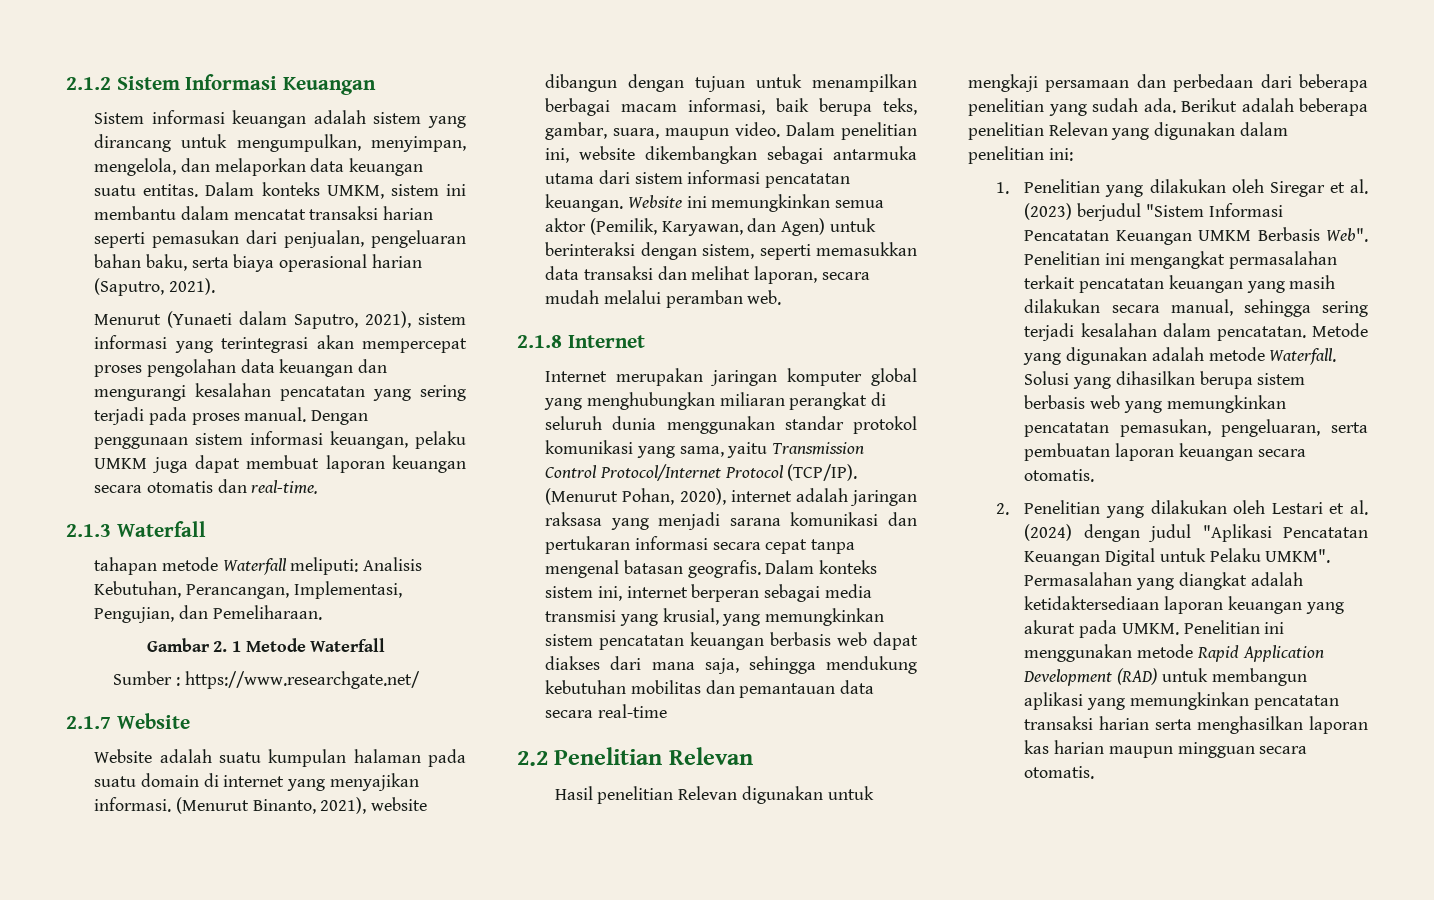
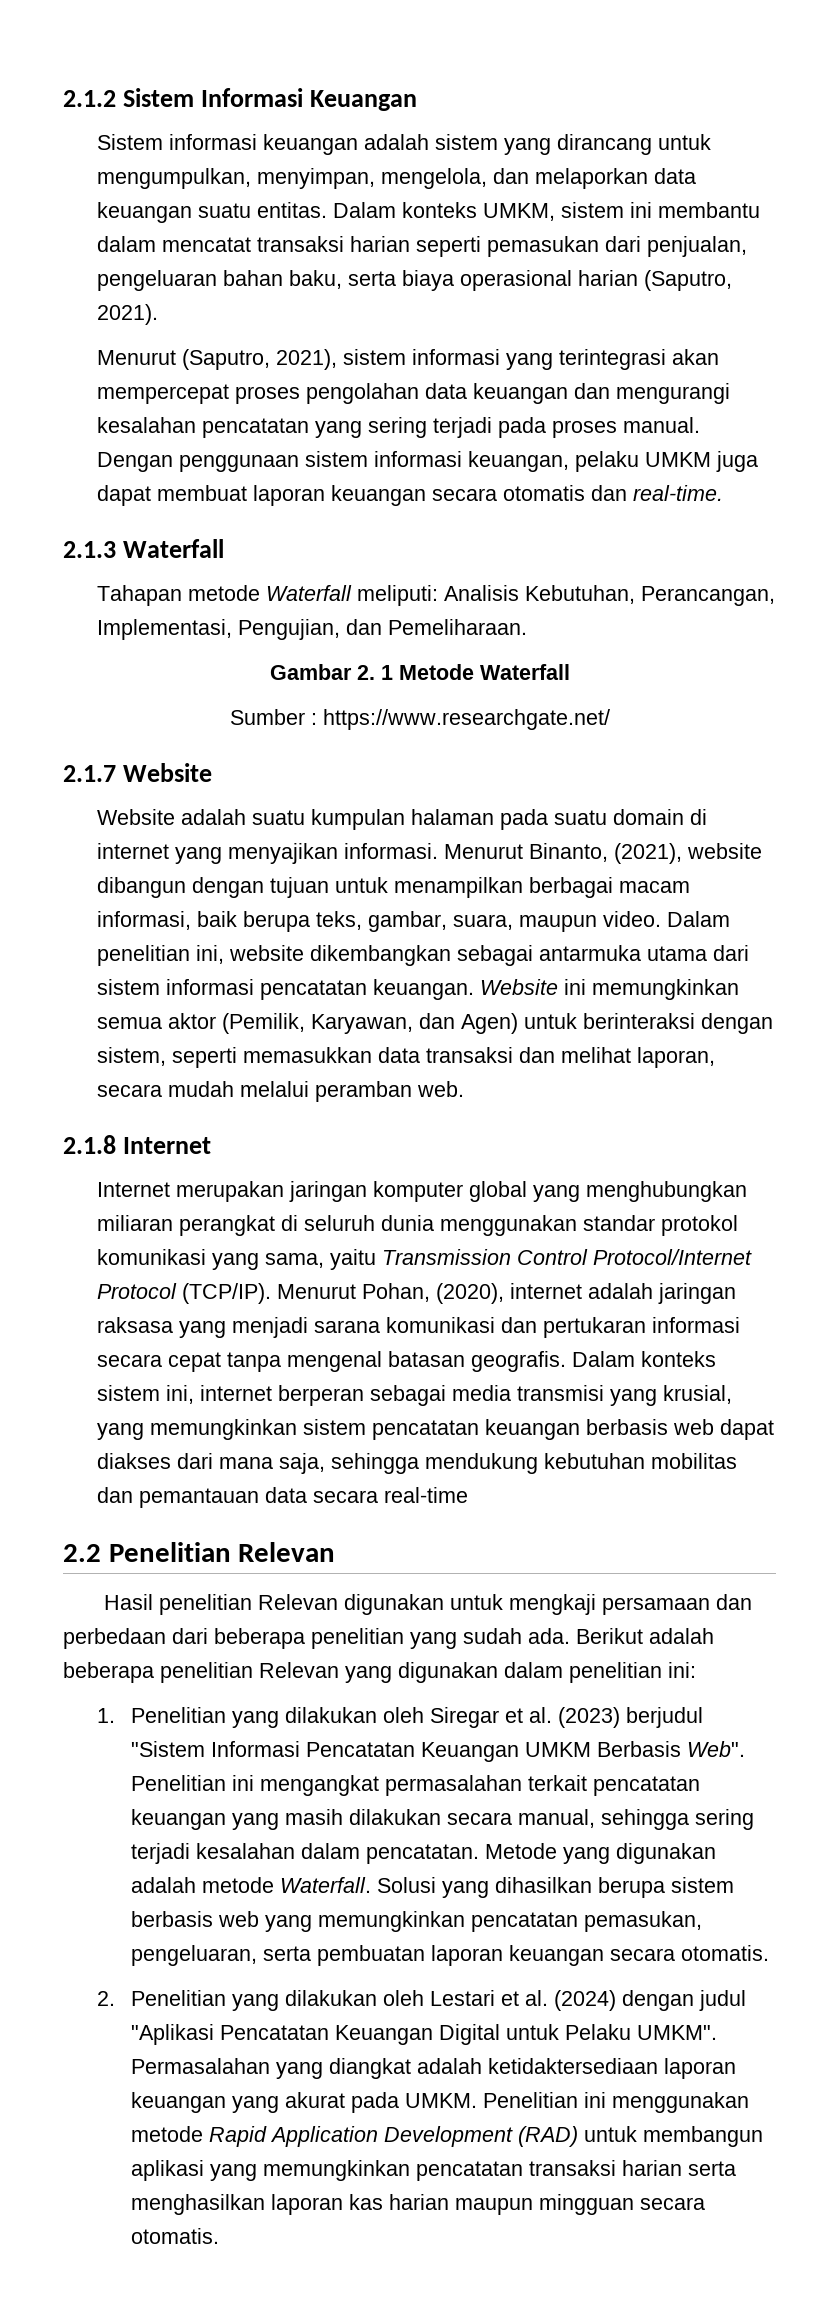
[167,311,359,329] (Yunaeti dalam Saputro, -> [182,349,271,370] (Saputro,
[94,557,158,575] tahapan -> [97,585,183,606] Tahapan
[175,797,367,814] (Menurut Binanto, 2021), -> [444,843,683,864] Menurut Binanto, (2021),
[545,488,726,505] (Menurut Pohan, 2020), -> [277,1283,505,1304] Menurut Pohan, (2020),

